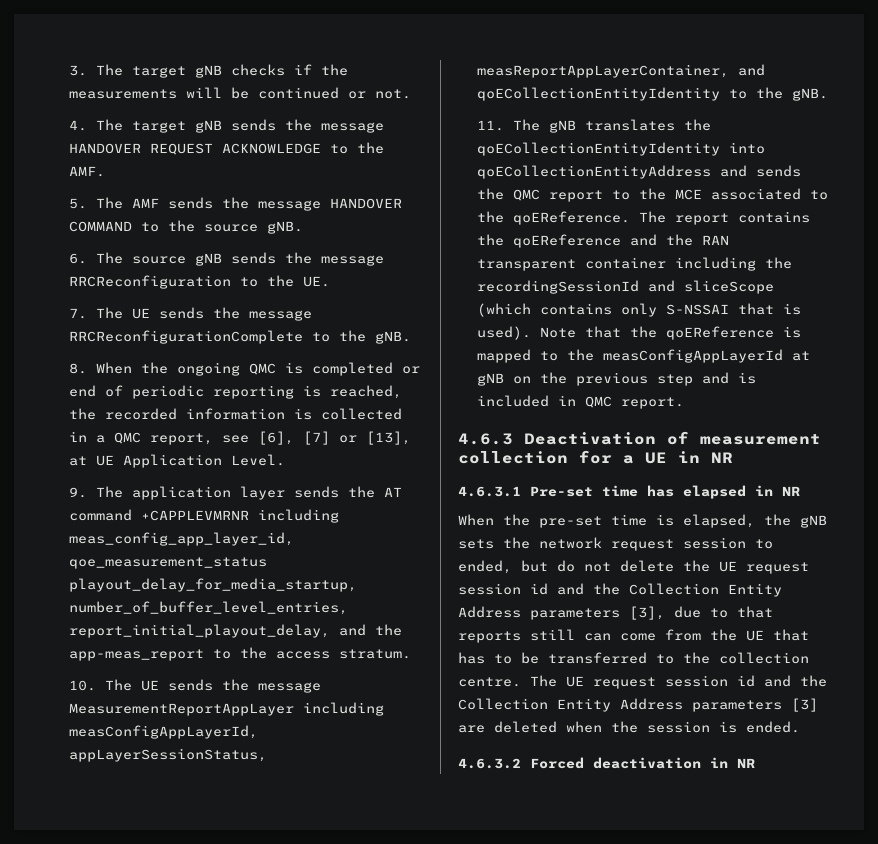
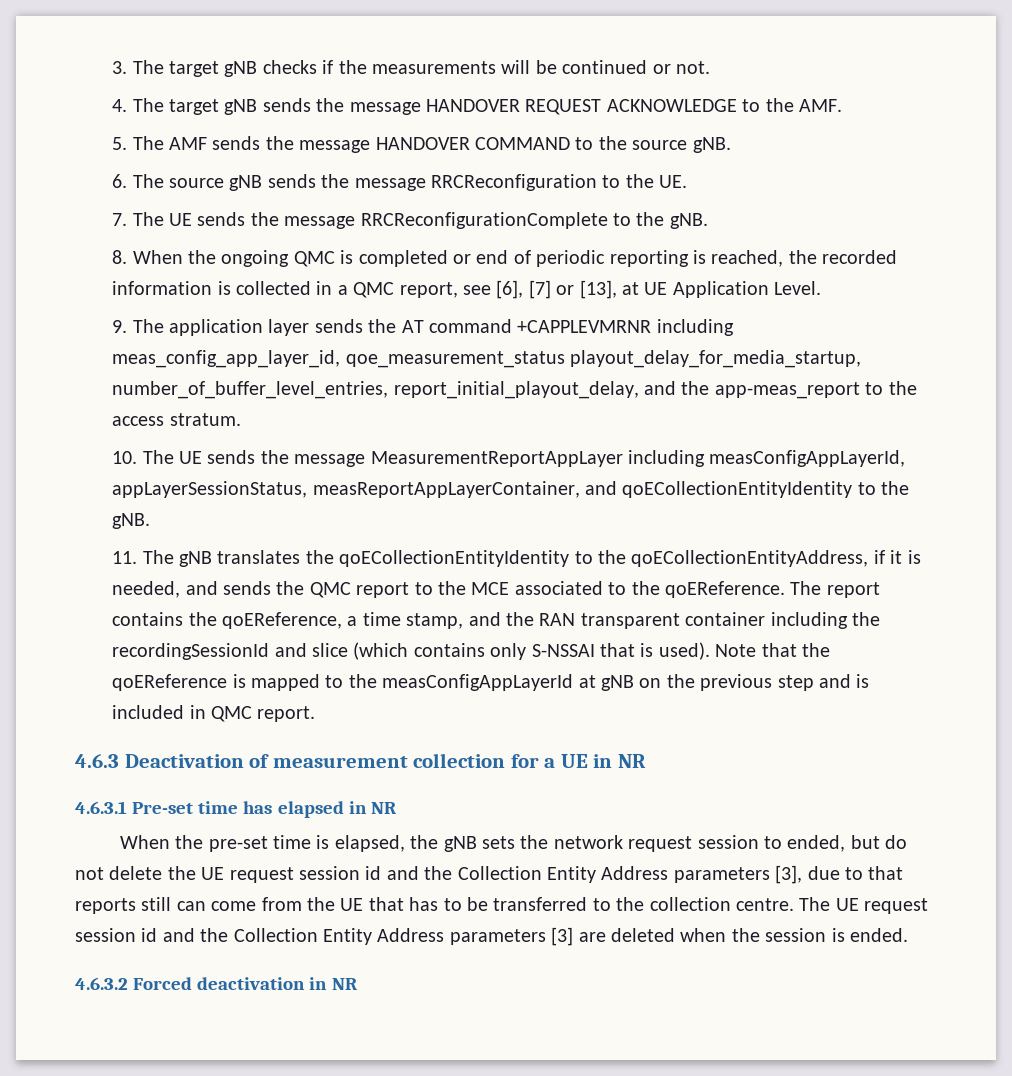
[729,142,766,154] [477,165,712,179] into qoECollectionEntityAddress -> [574,550,921,567] [112,581,181,598] to the qoECollectionEntityAddress, if it is needed,
[513,234,622,248] qoEReference -> [221,612,464,629] qoEReference, a time stamp,
[684,280,775,294] sliceScope -> [311,643,348,657] slice

